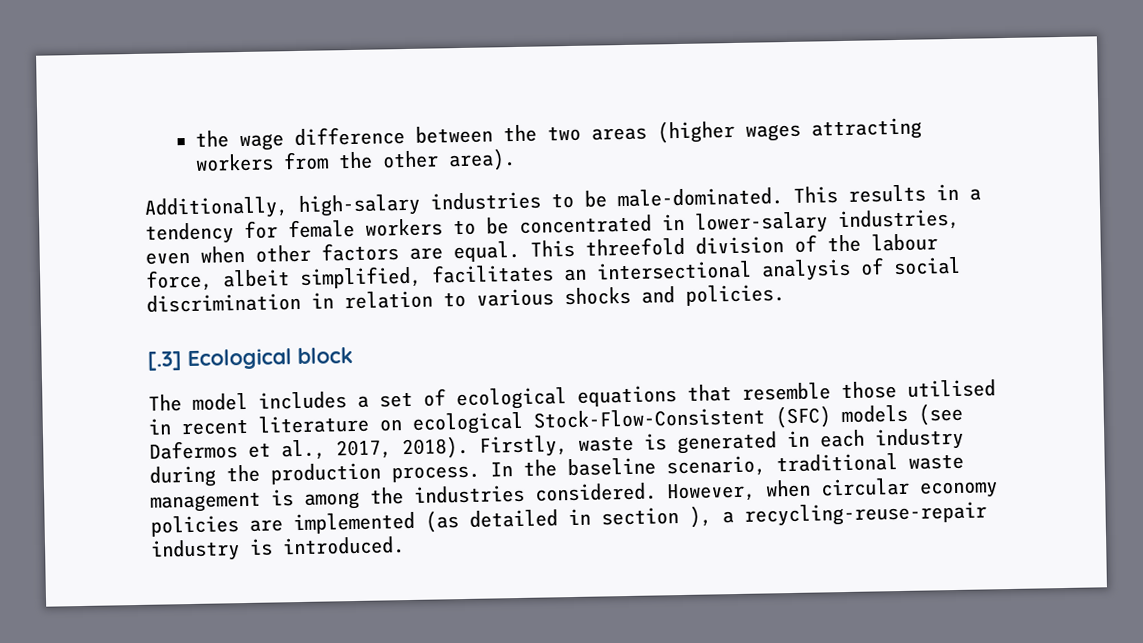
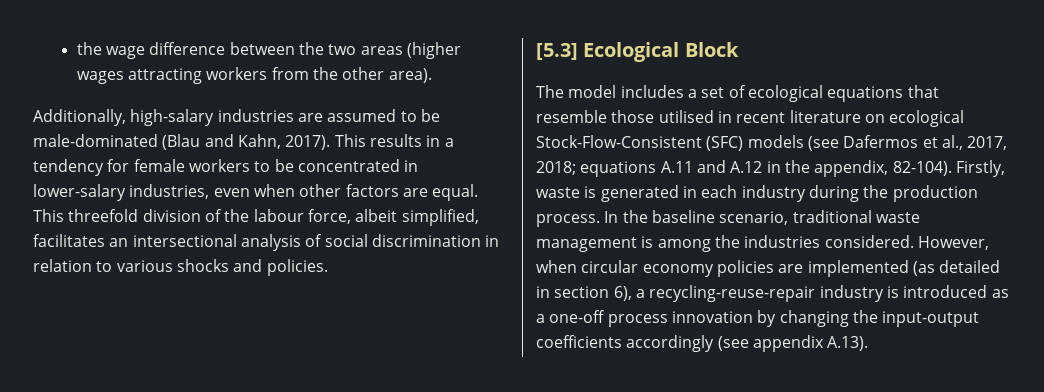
[551,187,783,209] to be male-dominated. -> [297,109,440,122] [33,134,331,150] are assumed to be male-dominated (Blau and Kahn, 2017).
[147,347,353,371] [.3] Ecological block -> [536,42,739,62] [5.3] Ecological Block
[402,435,469,460] 2018). -> [536,160,952,177] 2018; equations A.11 and A.12 in the appendix, 82-104).
[689,505,712,528] ), -> [613,286,632,301] 6),
[282,536,405,556] introduced. -> [903,285,1009,298] [536,310,980,327] [536,335,869,352] introduced as a one-off process innovation by changing the input-output coefficients accordingly (see appendix A.13).

